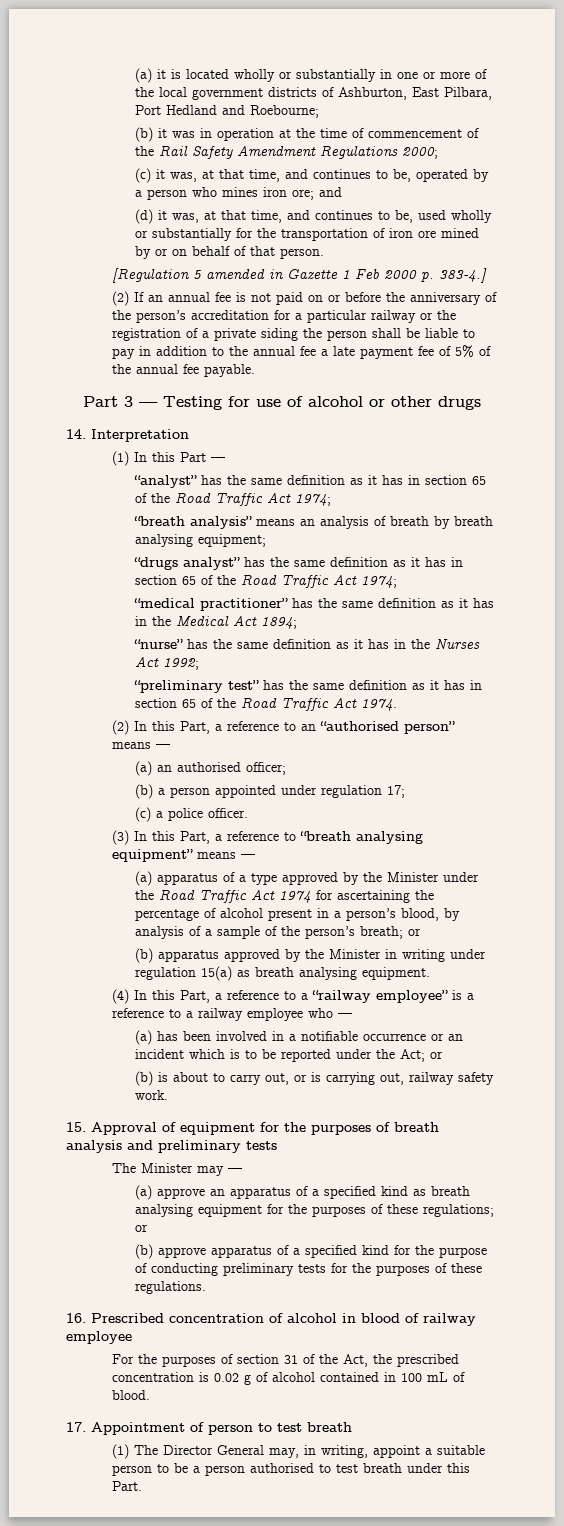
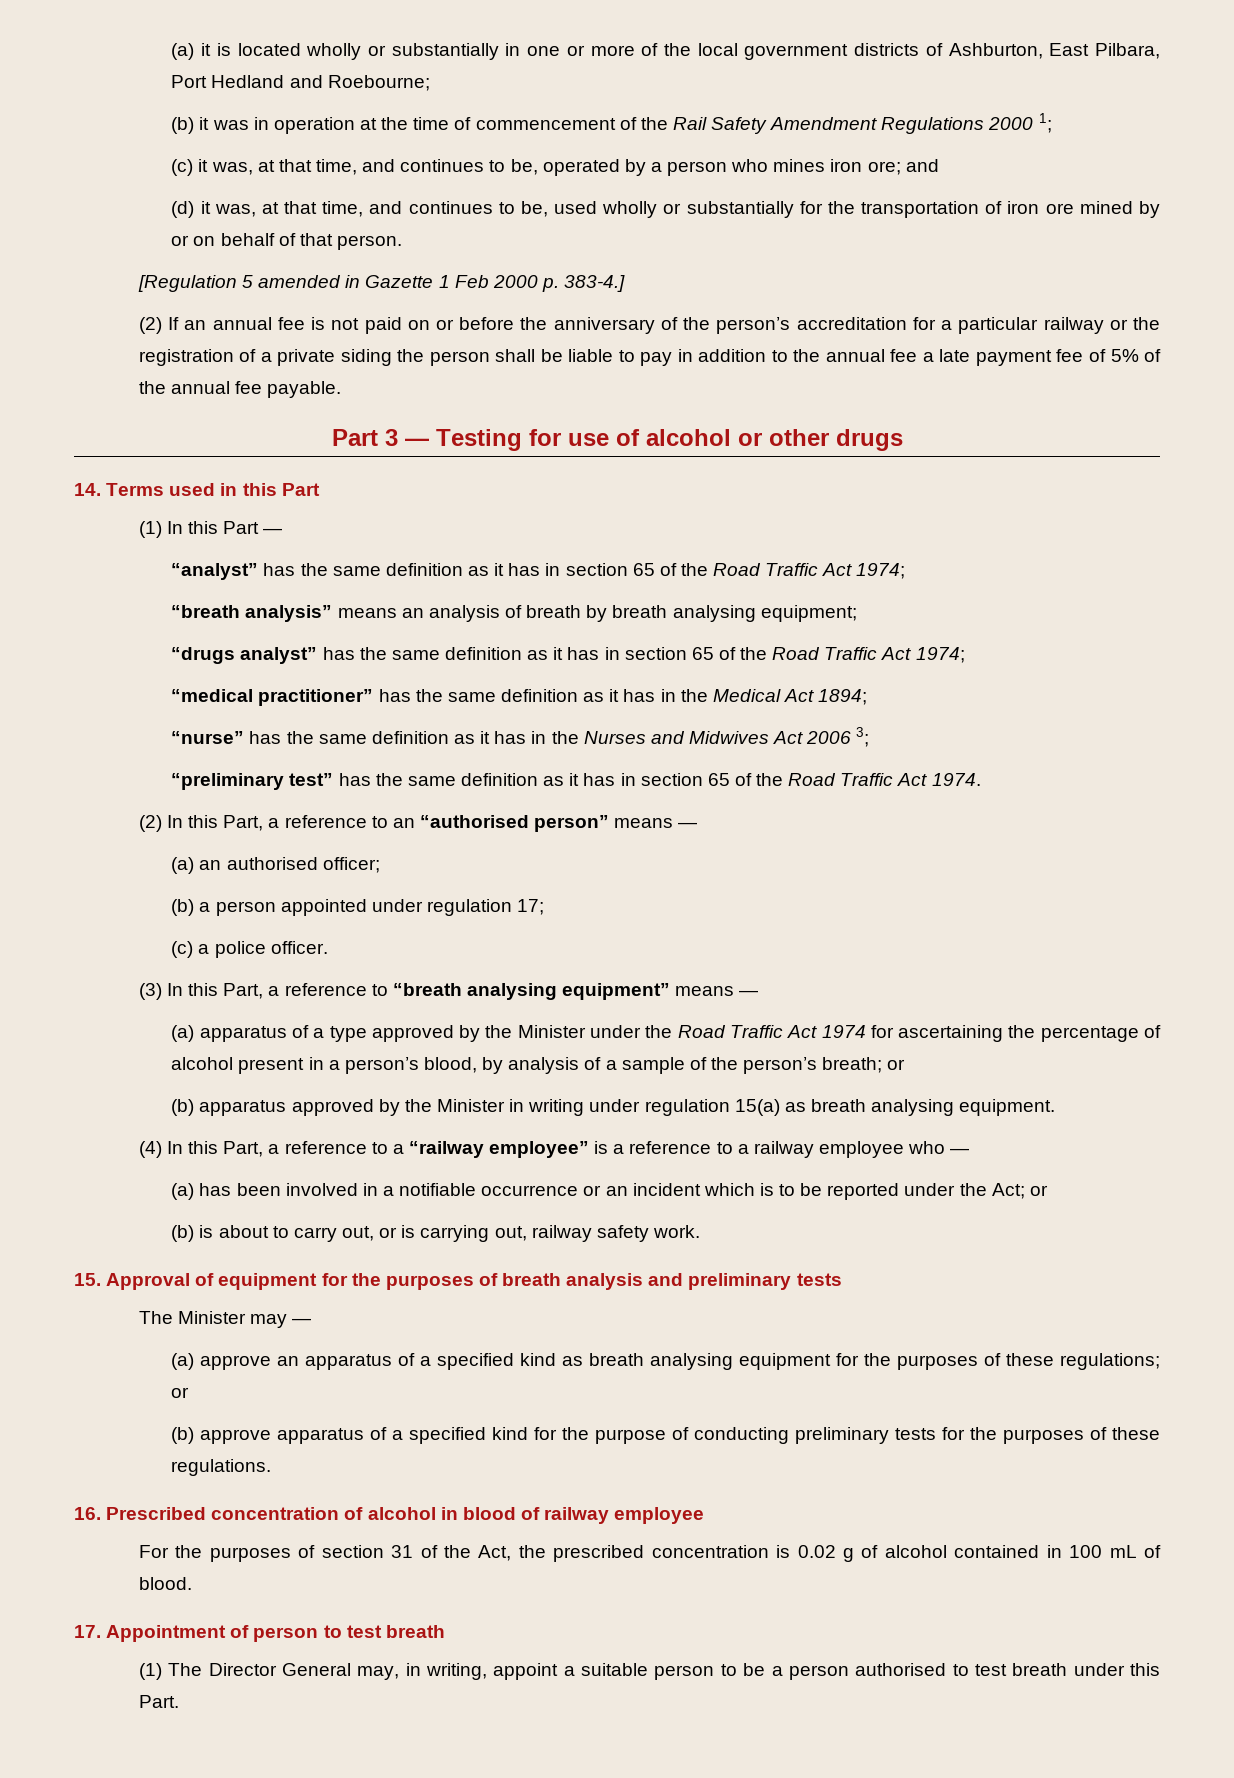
[402,147,439,159] 2000; -> [988,113,1052,133] 2000 1;
[91,429,189,442] Interpretation -> [106,483,320,496] Terms used in this Part
[135,657,200,670] Act 1992; -> [650,727,870,747] and Midwives Act 2006 3;

